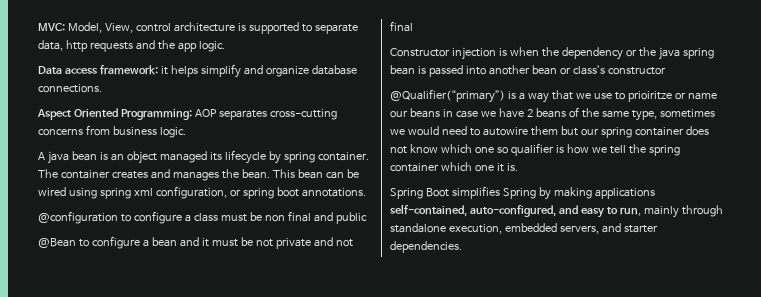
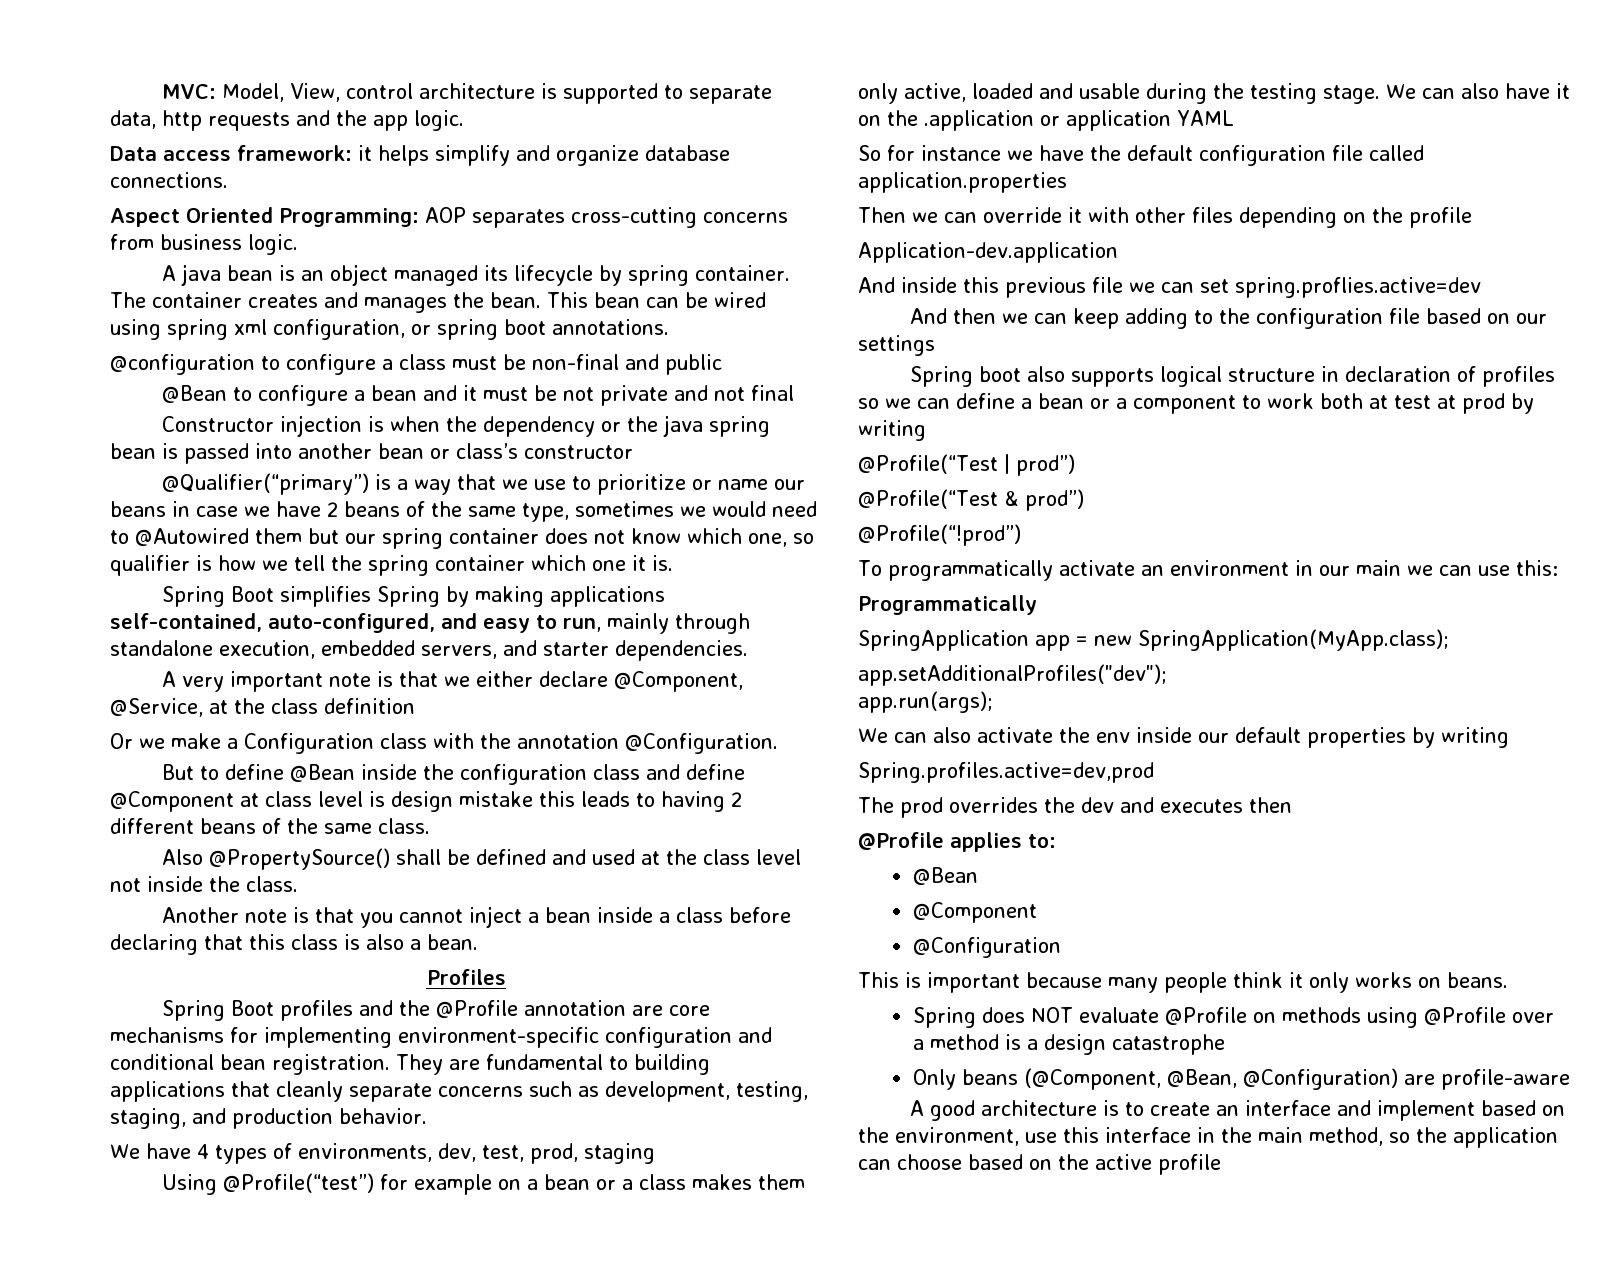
[264,211,311,222] non final -> [532,354,619,370] non-final
[627,91,672,102] prioiritze -> [597,474,687,495] prioritize
[482,127,528,136] autowire -> [135,528,249,546] @Autowired
[474,147,494,154] one -> [748,533,787,547] one,
(462, 247) none -> [162,671,744,692] [110,698,415,717] [110,733,778,754] [162,764,746,785] [110,791,742,812] [110,818,430,834] [162,848,802,870] [110,876,298,892] [162,906,792,928] [110,934,478,955] [426,969,506,985] [162,1000,711,1021] [110,1027,772,1048] [110,1054,710,1075] [110,1081,808,1102] [110,1108,427,1129] [110,1143,655,1164] [162,1173,806,1195] [858,83,1570,104] [858,110,1234,131] [858,145,1424,166] [858,172,1067,193] [858,207,1472,228] [858,242,1118,263] [858,277,1481,298] [910,308,1548,329] [858,335,935,356] [910,366,1556,387] [858,393,1534,414] [858,420,926,441] [858,454,1075,476] [858,489,1084,511] [858,524,1021,546] [858,560,1558,581] [858,595,1037,615] [858,629,1449,651] [858,664,1167,686] [858,691,993,713] [858,727,1509,748] [858,762,1154,783] [858,797,1292,818] [858,832,1056,852] [912,867,978,885] [912,902,1037,923] [912,937,1061,958] [858,972,1508,993] [912,1007,1554,1028] [912,1034,1225,1055] [912,1068,1570,1090] [910,1100,1566,1121] [858,1127,1558,1148] [858,1154,1221,1175] // A very important note is that we either declare @Component, @Service, at the class definition // Or we make a Configuration class with the annotation @Configuration. // But to define @Bean inside the configuration class and define @Component at class level is design mistake this leads to having 2 different beans of the same class. // Also @PropertySource() shall be defined and used at the class level not inside the class. // Another note is that you cannot inject a bean inside a class before declaring that this class is also a bean. // Profiles // Spring Boot profiles and the @Profile annotation are core mechanisms for implementing environment-specific configuration and conditional bean registration. They are fundamental to building applications that cleanly separate concerns such as development, testing, staging, and production behavior. // We have 4 types of environments, dev, test, prod, staging // Using @Profile(“test”) for example on a bean or a class makes them only active, loaded and usable during the testing stage. We can also have it on the .application or application YAML // So for instance we have the default configuration file called application.properties // Then we can override it with other files depending on the profile // Application-dev.application // And inside this previous file we can set spring.proflies.active=dev // And then we can keep adding to the configuration file based on our settings // Spring boot also supports logical structure in declaration of profiles so we can define a bean or a component to work both at test at prod by writing // @Profile(“Test | prod”) // @Profile(“Test & prod”) // @Profile(“!prod”) // To programmatically activate an environment in our main we can use this: // Programmatically // SpringApplication app = new SpringApplication(MyApp.class); // app.setAdditionalProfiles("dev"); // app.run(args); // We can also activate the env inside our default properties by writing // Spring.profiles.active=dev,prod // The prod overrides the dev and executes then // @Profile applies to: // @Bean // @Component // @Configuration // This is important because many people think it only works on beans. // Spring does NOT evaluate @Profile on methods using @Profile over a method is a design catastrophe // Only beans (@Component, @Bean, @Configuration) are profile-aware // A good architecture is to create an interface and implement based on the environment, use this interface in the main method, so the application can choose based on the active profile

